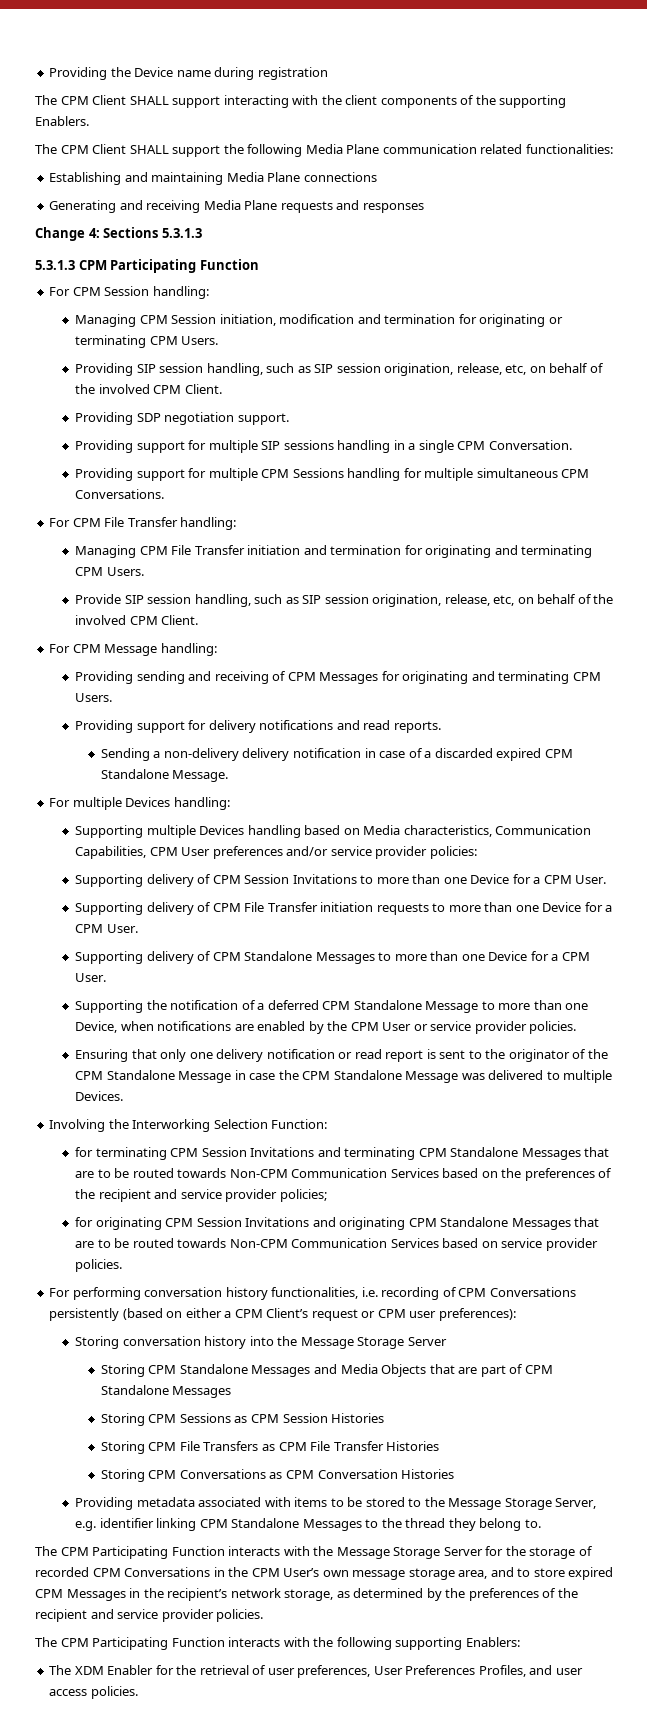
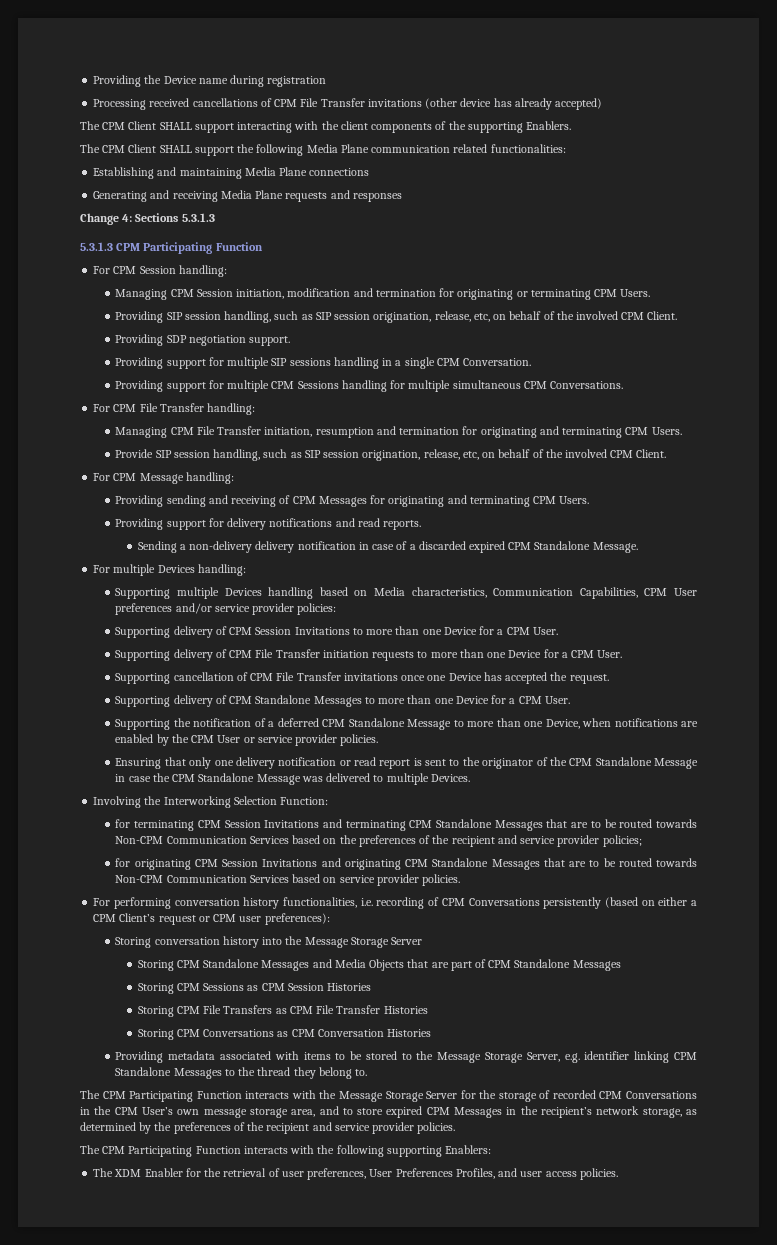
(328, 73) none -> [93,98,603,110] // Processing received cancellations of CPM File Transfer invitations (other device has already accepted)
[247,545,301,555] initiation -> [264,427,374,438] initiation, resumption
(138, 928) none -> [115,672,609,684] // Supporting cancellation of CPM File Transfer invitations once one Device has accepted the request.

